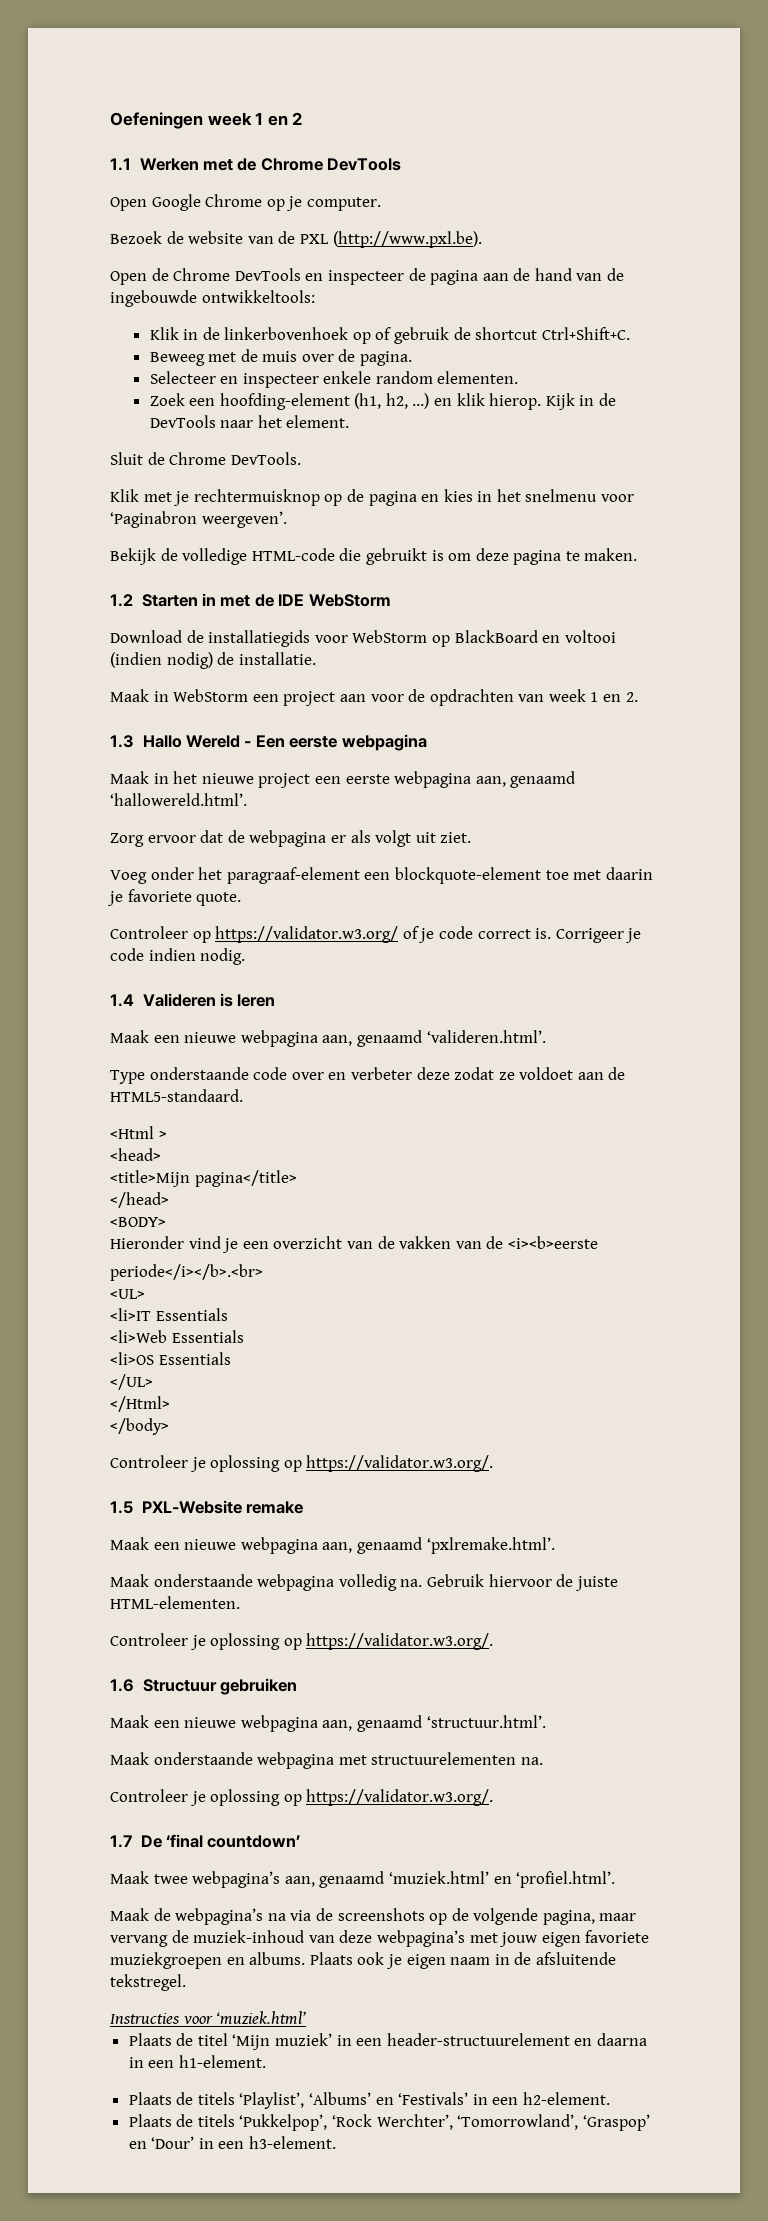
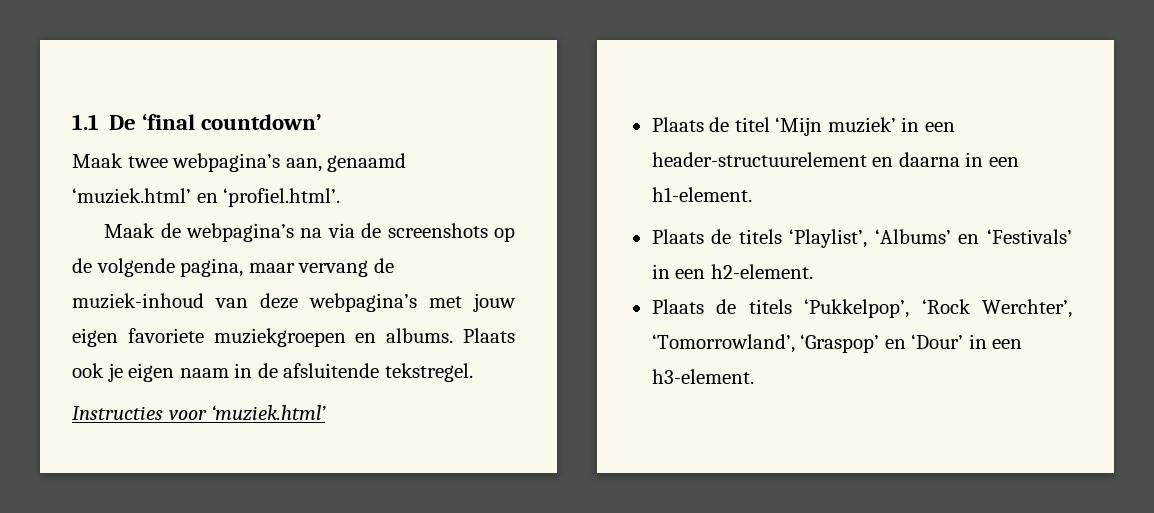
[110,112,303,129] [110,158,402,171] [110,194,381,211] [110,231,482,248] [110,268,625,285] [110,290,315,307] [149,327,630,344] [149,349,413,366] [149,371,519,388] [149,393,617,410] [149,415,350,428] [110,452,301,465] [110,489,635,506] [110,511,287,528] [110,548,638,565] [110,593,391,607] [110,630,616,647] [110,652,316,669] [110,689,638,706] [110,734,427,751] [110,771,576,788] [110,793,247,806] [110,830,472,847] [110,867,653,884] [107,889,242,906] [110,926,642,943] [110,948,246,965] [110,993,276,1007] [110,1030,546,1047] [110,1067,626,1084] [110,1089,243,1102] [110,1126,167,1139] [110,1148,161,1161] [110,1170,297,1187] [110,1192,169,1208] [110,1217,166,1227] [110,1236,598,1253] [110,1264,263,1281] [110,1289,145,1299] [110,1308,228,1321] [110,1330,244,1343] [110,1352,231,1365] [110,1374,153,1390] [110,1396,170,1412] [110,1418,169,1435] [110,1455,494,1472] [110,1500,303,1514] [110,1537,555,1554] [110,1574,618,1591] [110,1596,240,1609] [110,1633,494,1650] [110,1678,297,1695] [110,1715,546,1732] [110,1752,543,1769] [110,1789,494,1806] [110,1835,132,1848] Oefeningen week 1 en 2 // 1.1 Werken met de Chrome DevTools // Open Google Chrome op je computer. // Bezoek de website van de PXL (http://www.pxl.be). // Open de Chrome DevTools en inspecteer de pagina aan de hand van de ingebouwde ontwikkeltools: // Klik in de linkerbovenhoek op of gebruik de shortcut Ctrl+Shift+C. // Beweeg met de muis over de pagina. // Selecteer en inspecteer enkele random elementen. // Zoek een hoofding-element (h1, h2, …) en klik hierop. Kijk in de DevTools naar het element. // Sluit de Chrome DevTools. // Klik met je rechtermuisknop op de pagina en kies in het snelmenu voor ‘Paginabron weergeven’. // Bekijk de volledige HTML-code die gebruikt is om deze pagina te maken. // 1.2 Starten in met de IDE WebStorm // Download de installatiegids voor WebStorm op BlackBoard en voltooi (indien nodig) de installatie. // Maak in WebStorm een project aan voor de opdrachten van week 1 en 2. // 1.3 Hallo Wereld - Een eerste webpagina // Maak in het nieuwe project een eerste webpagina aan, genaamd ‘hallowereld.html’. // Zorg ervoor dat de webpagina er als volgt uit ziet. // Voeg onder het paragraaf-element een blockquote-element toe met daarin je favoriete quote. // Controleer op https://validator.w3.org/ of je code correct is. Corrigeer je code indien nodig. // 1.4 Valideren is leren // Maak een nieuwe webpagina aan, genaamd ‘valideren.html’. // Type onderstaande code over en verbeter deze zodat ze voldoet aan de HTML5-standaard. // <Html > // <head> // <title>Mijn pagina</title> // </head> // <BODY> // Hieronder vind je een overzicht van de vakken van de <i><b>eerste // periode</i></b>.<br> // <UL> // <li>IT Essentials // <li>Web Essentials // <li>OS Essentials // </UL> // </Html> // </body> // Controleer je oplossing op https://validator.w3.org/. // 1.5 PXL-Website remake // Maak een nieuwe webpagina aan, genaamd ‘pxlremake.html’. // Maak onderstaande webpagina volledig na. Gebruik hiervoor de juiste HTML-elementen. // Controleer je oplossing op https://validator.w3.org/. // 1.6 Structuur gebruiken // Maak een nieuwe webpagina aan, genaamd ‘structuur.html’. // Maak onderstaande webpagina met structuurelementen na. // Controleer je oplossing op https://validator.w3.org/. // 1.7 -> [72,114,99,130] 1.1

